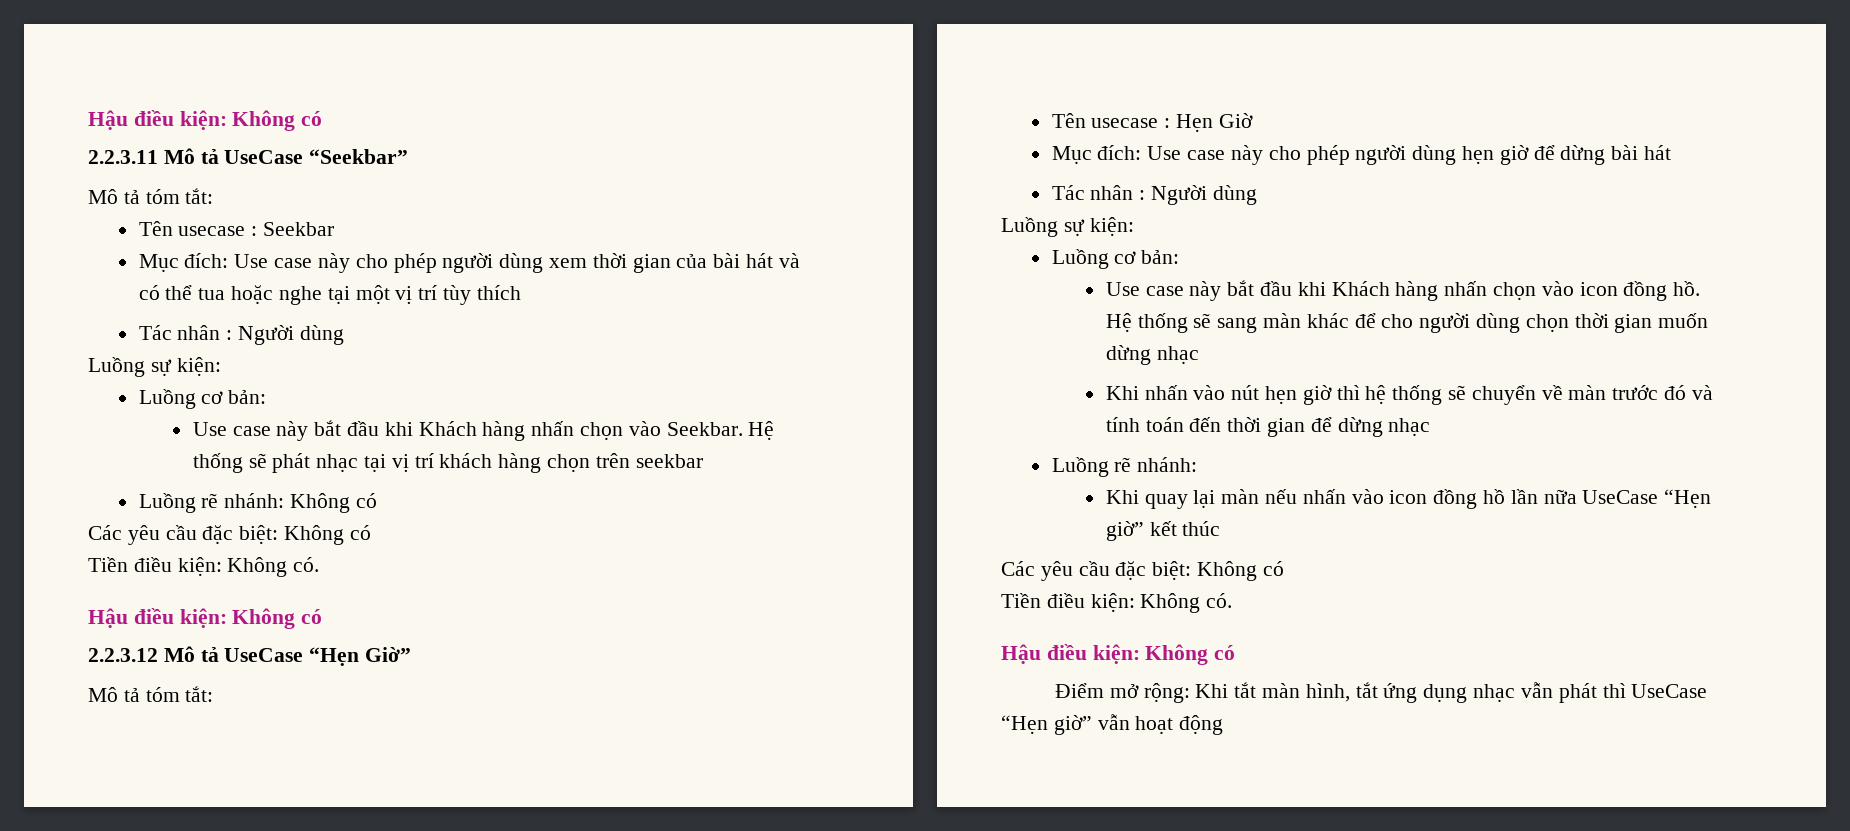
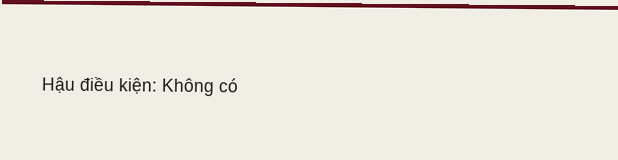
[88,110,323,131] [88,148,409,164] [88,188,214,204] [138,221,335,236] [138,253,800,273] [138,285,521,305] [138,325,344,345] [88,357,221,377] [138,389,267,409] [192,420,775,441] [192,453,703,473] [138,493,377,513] [88,525,371,545] [88,557,320,577] [88,608,323,629] [88,646,412,666] [88,686,214,702] [1051,113,1253,132] [1051,145,1671,165] [1051,185,1257,205] [1001,217,1134,237] [1051,249,1180,269] [1105,280,1701,301] [1105,313,1709,333] [1105,345,1199,365] [1105,385,1713,405] [1105,417,1431,437] [1051,457,1198,477] [1105,489,1712,509] [1105,521,1221,541] [1001,561,1284,581] [1001,593,1233,613] [1001,644,1236,665] [1055,682,1708,703] [1001,714,1224,735] Hậu điều kiện: Không có // 2.2.3.11 Mô tả UseCase “Seekbar” // Mô tả tóm tắt: // Tên usecase : Seekbar // Mục đích: Use case này cho phép người dùng xem thời gian của bài hát và có thể tua hoặc nghe tại một vị trí tùy thích // Tác nhân : Người dùng // Luồng sự kiện: // Luồng cơ bản: // Use case này bắt đầu khi Khách hàng nhấn chọn vào Seekbar. Hệ thống sẽ phát nhạc tại vị trí khách hàng chọn trên seekbar // Luồng rẽ nhánh: Không có // Các yêu cầu đặc biệt: Không có // Tiền điều kiện: Không có. // Hậu điều kiện: Không có // 2.2.3.12 Mô tả UseCase “Hẹn Giờ” // Mô tả tóm tắt: // Tên usecase : Hẹn Giờ // Mục đích: Use case này cho phép người dùng hẹn giờ để dừng bài hát // Tác nhân : Người dùng // Luồng sự kiện: // Luồng cơ bản: // Use case này bắt đầu khi Khách hàng nhấn chọn vào icon đồng hồ. Hệ thống sẽ sang màn khác để cho người dùng chọn thời gian muốn dừng nhạc // Khi nhấn vào nút hẹn giờ thì hệ thống sẽ chuyển về màn trước đó và tính toán đến thời gian để dừng nhạc // Luồng rẽ nhánh: // Khi quay lại màn nếu nhấn vào icon đồng hồ lần nữa UseCase “Hẹn giờ” kết thúc // Các yêu cầu đặc biệt: Không có // Tiền điều kiện: Không có. // Hậu điều kiện: Không có // Điểm mở rộng: Khi tắt màn hình, tắt ứng dụng nhạc vẫn phát thì UseCase “Hẹn giờ” vẫn hoạt động -> [41,76,239,97] Hậu điều kiện: Không có

